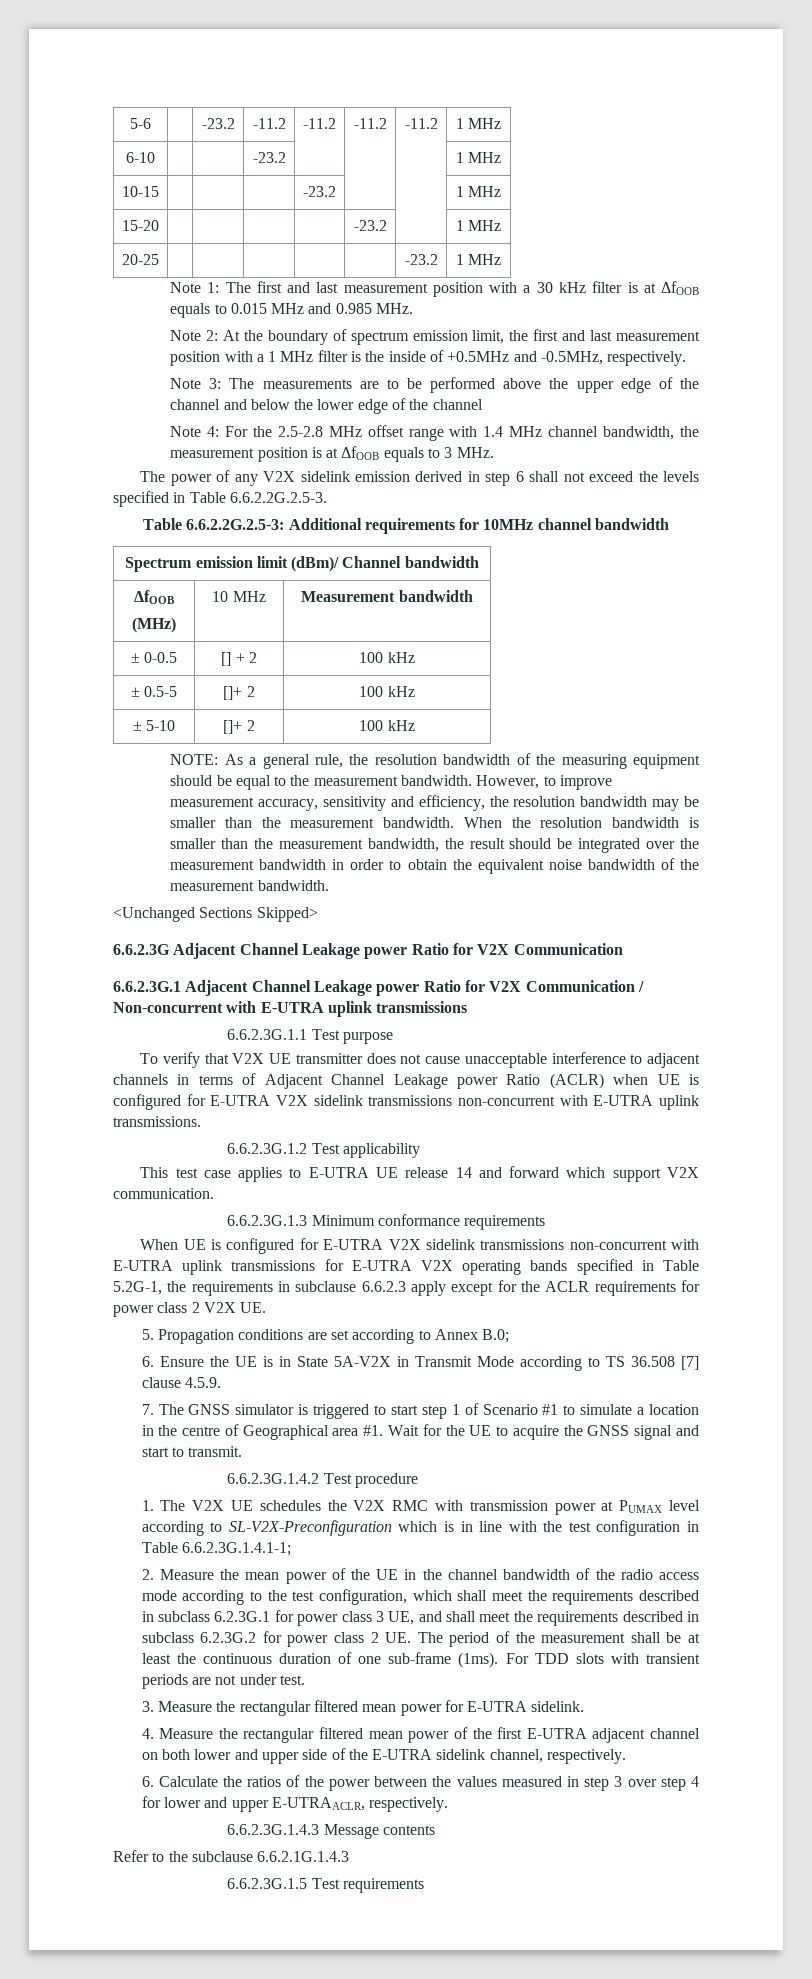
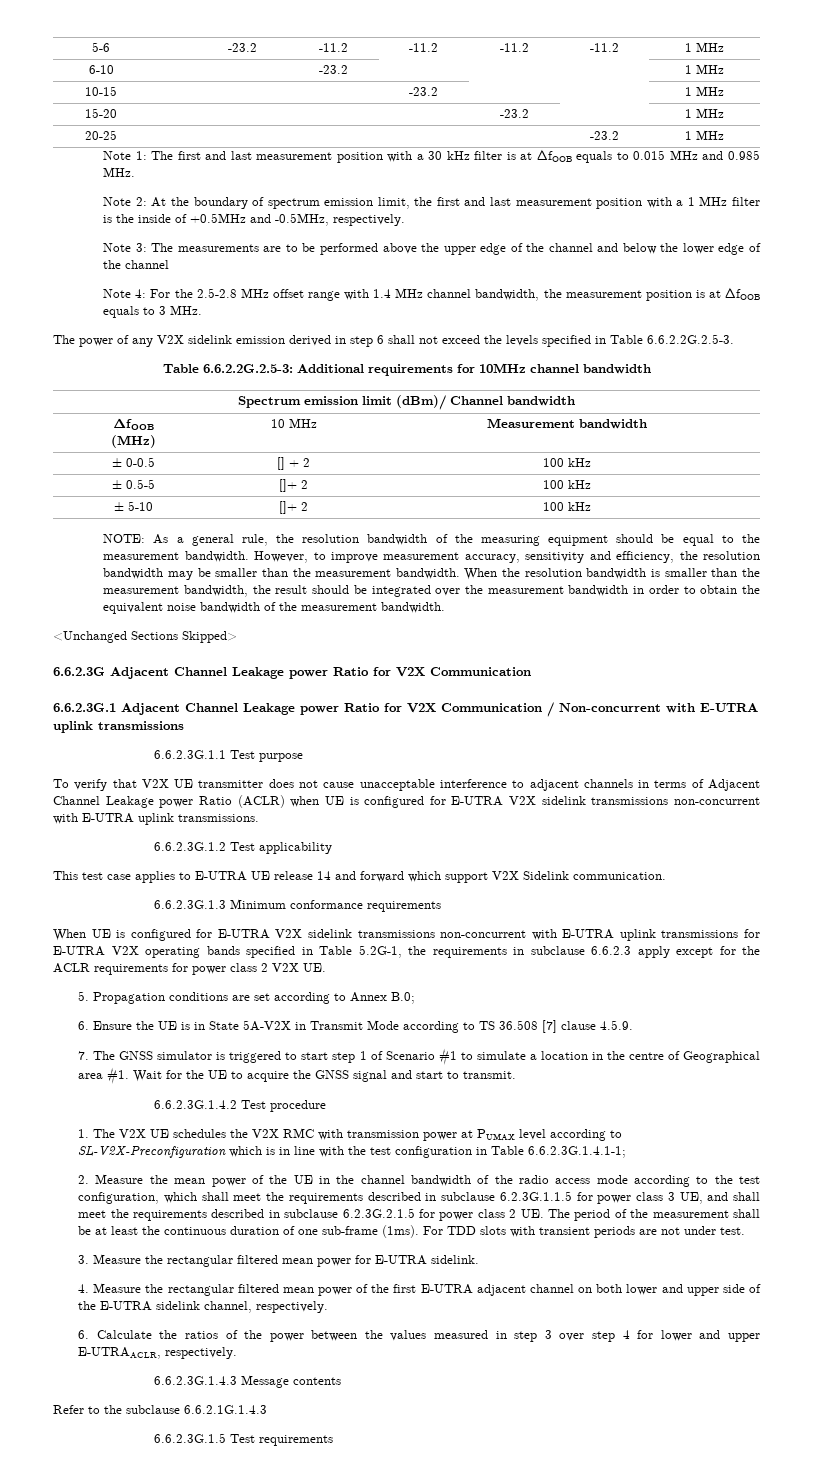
(700, 1172) none -> [523,871,569,880] Sidelink
[157,1611,271,1622] subclass 6.2.3G.1 -> [441,1191,572,1201] subclause 6.2.3G.1.1.5
[141,1632,257,1643] subclass 6.2.3G.2 -> [284,1208,415,1218] subclause 6.2.3G.2.1.5

